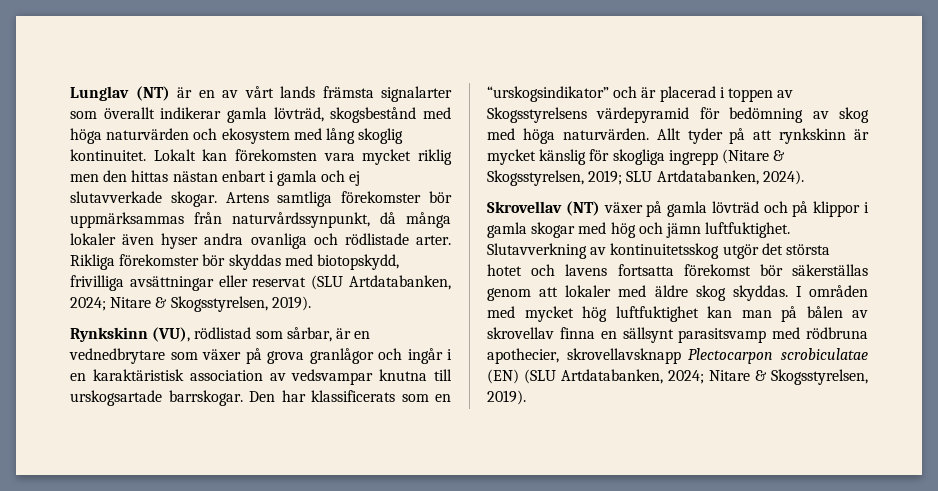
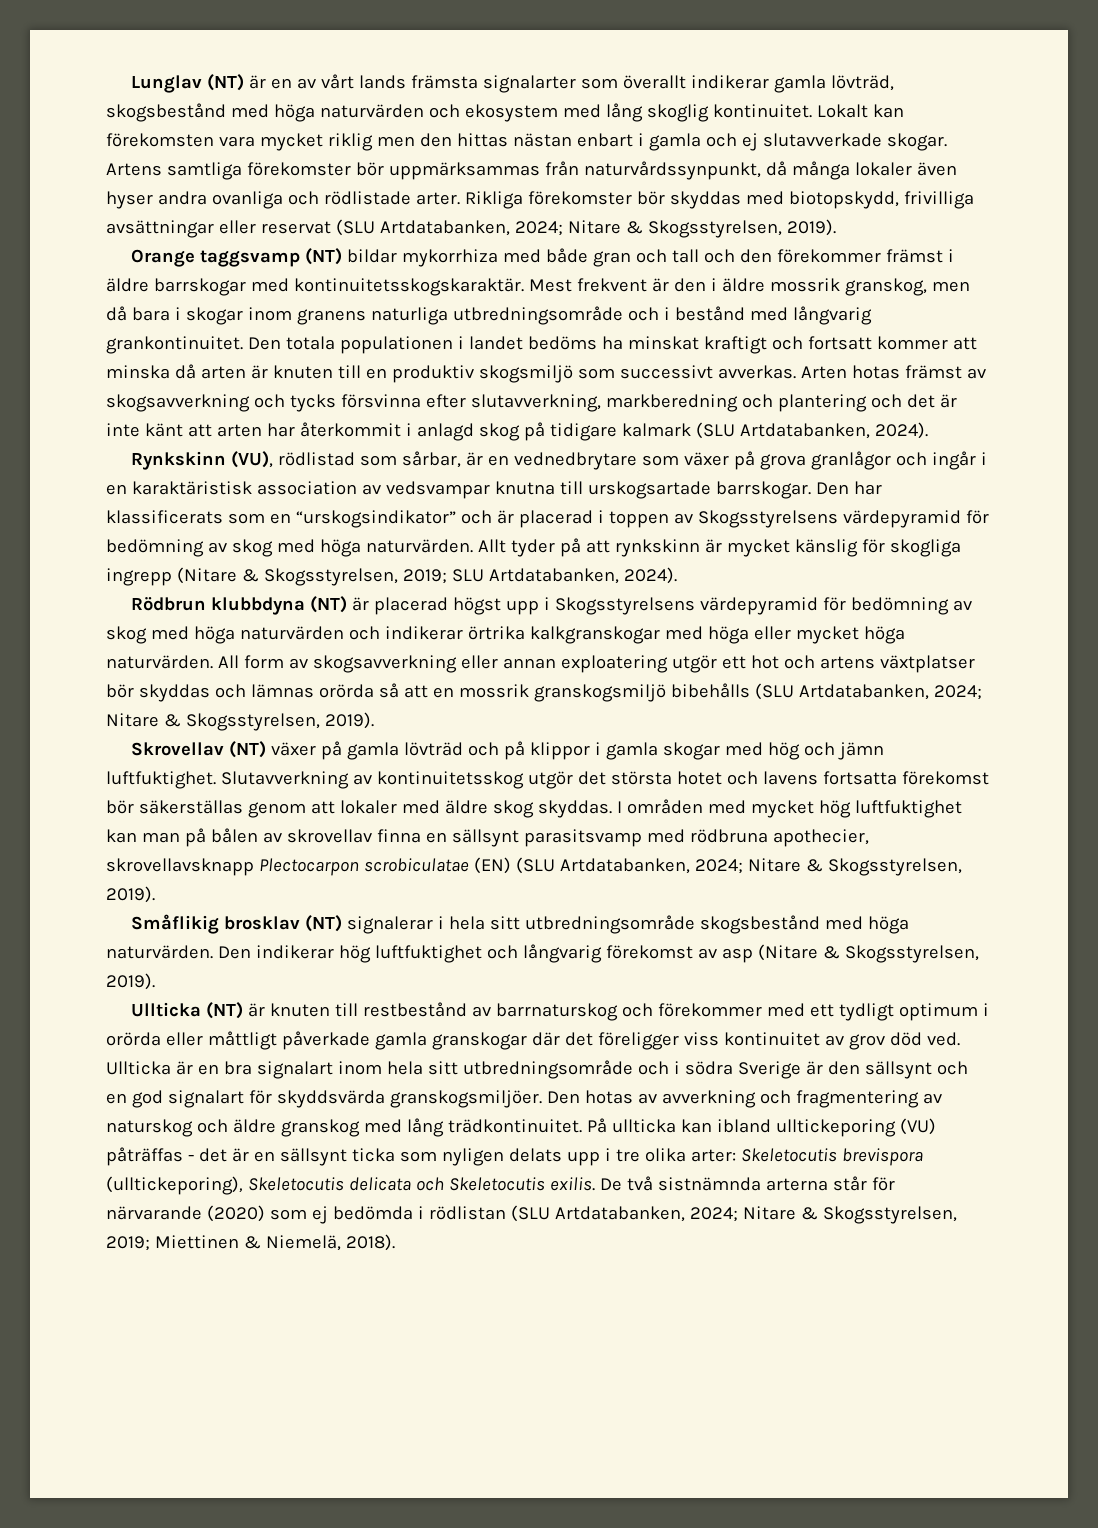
(311, 303) none -> [131,248,955,267] [106,278,970,296] [106,306,872,325] [106,336,977,354] [106,364,986,383] [106,394,957,412] [106,422,928,441] // Orange taggsvamp (NT) bildar mykorrhiza med både gran och tall och den förekommer främst i äldre barrskogar med kontinuitetsskogskaraktär. Mest frekvent är den i äldre mossrik granskog, men då bara i skogar inom granens naturliga utbredningsområde och i bestånd med långvarig grankontinuitet. Den totala populationen i landet bedöms ha minskat kraftigt och fortsatt kommer att minska då arten är knuten till en produktiv skogsmiljö som successivt avverkas. Arten hotas främst av skogsavverkning och tycks försvinna efter slutavverkning, markberedning och plantering och det är inte känt att arten har återkommit i anlagd skog på tidigare kalmark (SLU Artdatabanken, 2024).
(804, 177) none -> [131,596,973,615] [106,626,905,644] [106,655,975,673] [106,683,982,702] [106,712,374,731] // Rödbrun klubbdyna (NT) är placerad högst upp i Skogsstyrelsens värdepyramid för bedömning av skog med höga naturvärden och indikerar örtrika kalkgranskogar med höga eller mycket höga naturvärden. All form av skogsavverkning eller annan exploatering utgör ett hot och artens växtplatser bör skyddas och lämnas orörda så att en mossrik granskogsmiljö bibehålls (SLU Artdatabanken, 2024; Nitare & Skogsstyrelsen, 2019).
(526, 397) none -> [131,914,910,934] [106,944,979,963] [106,973,155,990] [131,1002,990,1021] [106,1031,960,1050] [106,1060,968,1079] [106,1090,942,1108] [106,1118,936,1137] [106,1147,923,1166] [106,1176,895,1195] [106,1205,957,1224] [106,1234,395,1251] // Småflikig brosklav (NT) signalerar i hela sitt utbredningsområde skogsbestånd med höga naturvärden. Den indikerar hög luftfuktighet och långvarig förekomst av asp (Nitare & Skogsstyrelsen, 2019). // Ullticka (NT) är knuten till restbestånd av barrnaturskog och förekommer med ett tydligt optimum i orörda eller måttligt påverkade gamla granskogar där det föreligger viss kontinuitet av grov död ved. Ullticka är en bra signalart inom hela sitt utbredningsområde och i södra Sverige är den sällsynt och en god signalart för skyddsvärda granskogsmiljöer. Den hotas av avverkning och fragmentering av naturskog och äldre granskog med lång trädkontinuitet. På ullticka kan ibland ulltickeporing (VU) påträffas - det är en sällsynt ticka som nyligen delats upp i tre olika arter: Skeletocutis brevispora (ulltickeporing), Skeletocutis delicata och Skeletocutis exilis. De två sistnämnda arterna står för närvarande (2020) som ej bedömda i rödlistan (SLU Artdatabanken, 2024; Nitare & Skogsstyrelsen, 2019; Miettinen & Niemelä, 2018).

